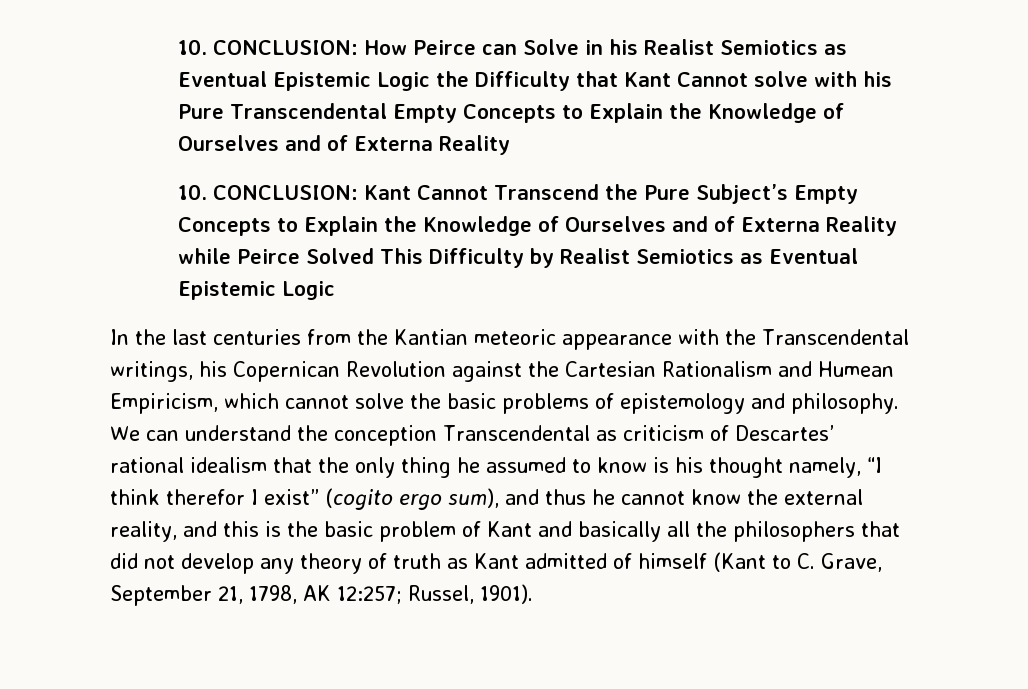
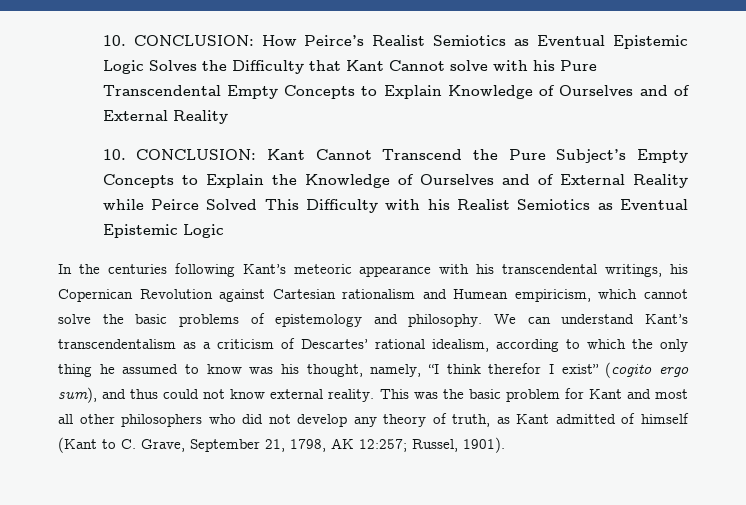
[413,39,848,55] [178,71,431,91] Peirce can Solve in his Realist Semiotics as Eventual Epistemic Logic -> [304,35,688,49] [102,60,197,74] Peirce’s Realist Semiotics as Eventual Epistemic Logic Solves
[669,103,845,123] [178,135,434,151] the Knowledge of Ourselves and of Externa -> [447,85,690,99] [102,110,168,121] Knowledge of Ourselves and of External
[741,217,821,232] Externa -> [559,174,625,185] External
[530,248,555,268] by -> [385,199,450,210] with his
[172,329,468,345] last centuries from the Kantian -> [107,263,286,277] centuries following Kant’s
[725,329,909,345] the Transcendental -> [476,264,598,274] his transcendental
[528,361,772,377] the Cartesian Rationalism -> [272,289,416,299] Cartesian rationalism
[110,393,218,414] Empiricism, -> [514,289,591,302] empiricism,
[296,425,834,446] [110,457,312,473] the conception Transcendental as criticism of Descartes’ rational idealism that -> [644,314,688,324] [58,338,626,352] Kant’s transcendentalism as a criticism of Descartes’ rational idealism, according to which
[653,457,783,478] is his thought -> [249,364,363,377] was his thought,
[592,489,863,505] [110,521,281,542] he cannot know the external reality, and this is -> [163,389,438,402] could not know external reality. This was
[462,521,481,537] of -> [564,388,584,399] for
[578,521,900,542] basically all the philosophers that -> [655,389,688,399] [58,414,236,427] most all other philosophers who
[393,553,441,569] truth -> [452,414,491,427] truth,

